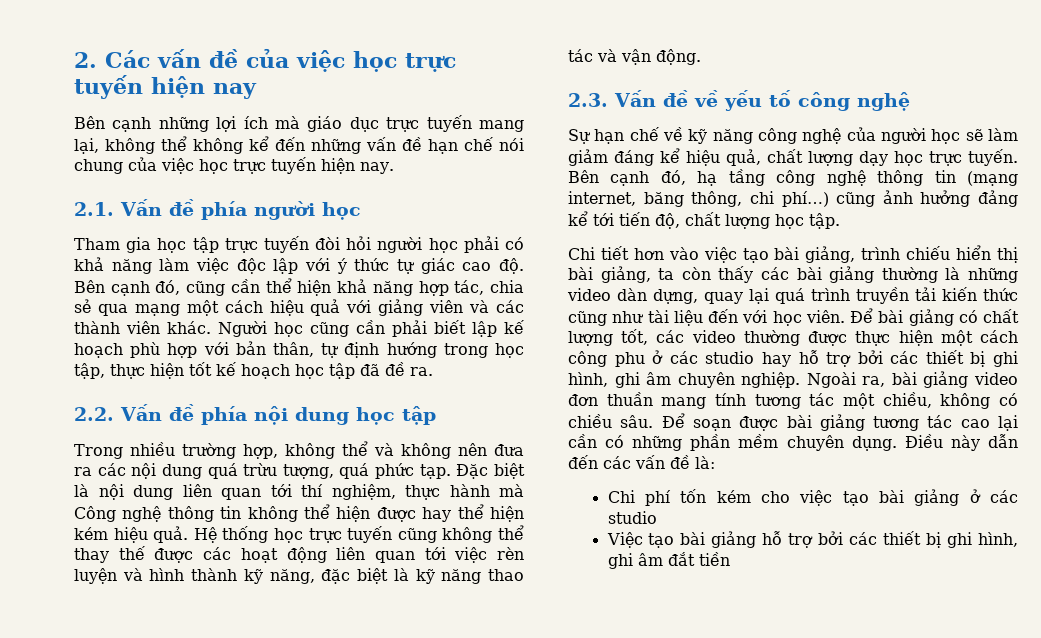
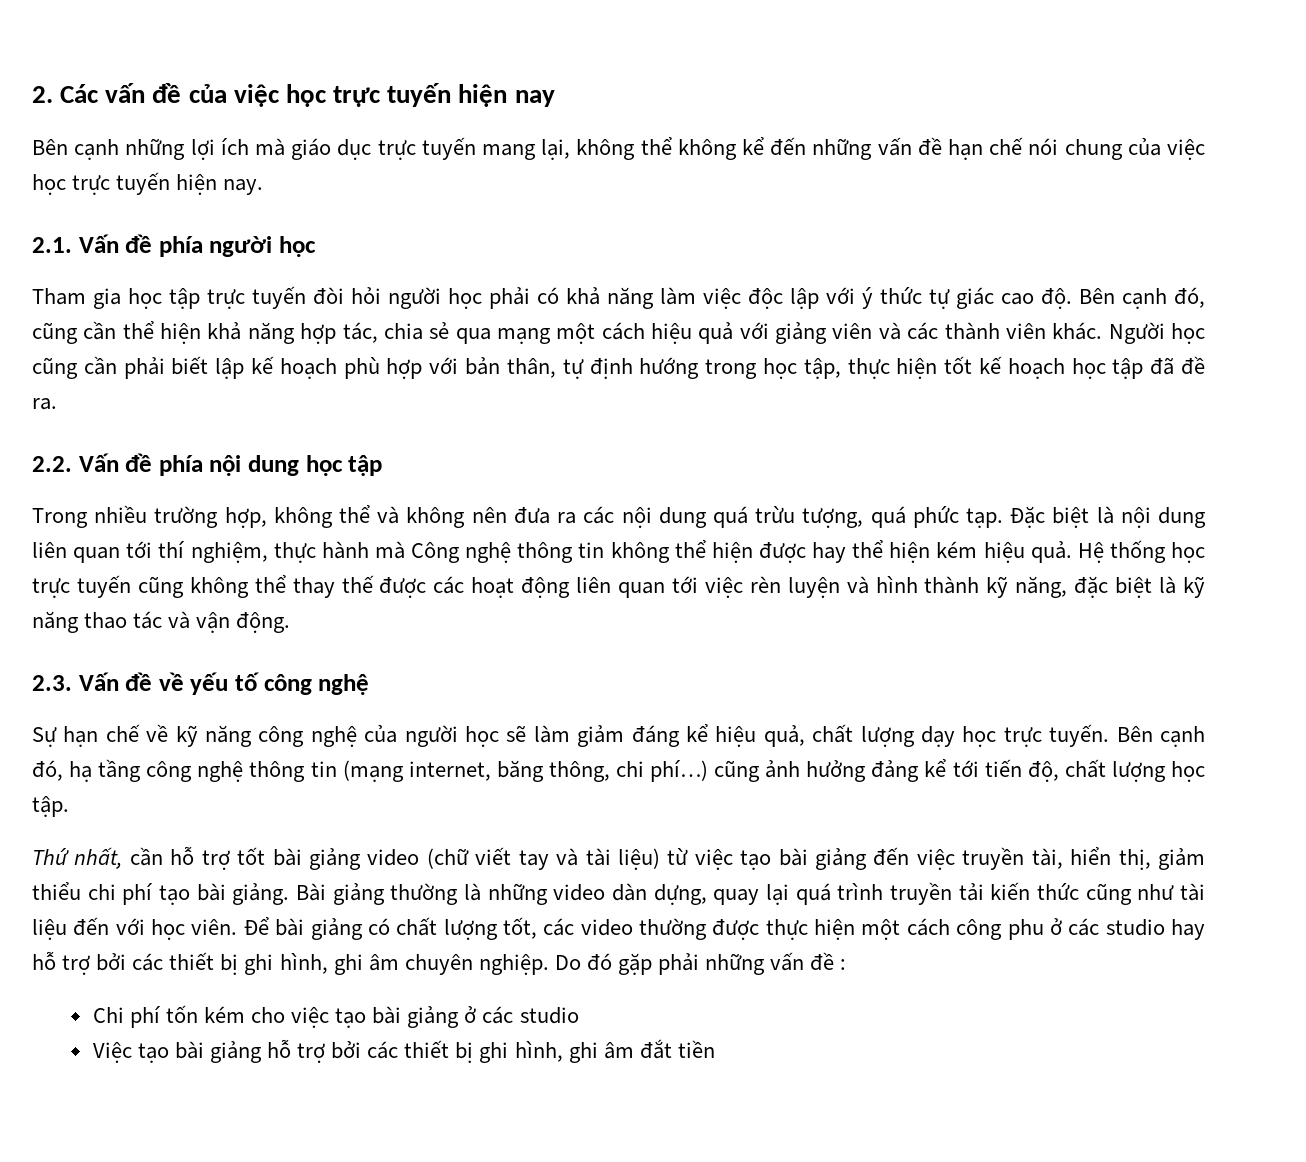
[568,245,1019,263] [568,266,822,283] Chi tiết hơn vào việc tạo bài giảng, trình chiếu hiển thị bài giảng, ta còn thấy các bài -> [32,846,1205,870] [32,881,326,905] Thứ nhất, cần hỗ trợ tốt bài giảng video (chữ viết tay và tài liệu) từ việc tạo bài giảng đến việc truyền tài, hiển thị, giảm thiểu chi phí tạo bài giảng. Bài
[806,371,1018,388] [568,392,1018,409] [568,413,1018,431] [568,434,1018,451] [568,455,715,469] Ngoài ra, bài giảng video đơn thuần mang tính tương tác một chiều, không có chiều sâu. Để soạn được bài giảng tương tác cao lại cần có những phần mềm chuyên dụng. Điều này dẫn đến các vấn đề là: -> [554,952,847,975] Do đó gặp phải những vấn đề :

